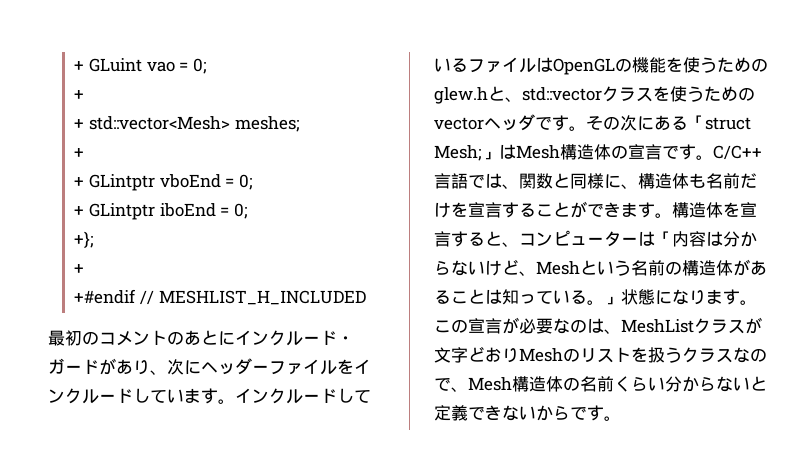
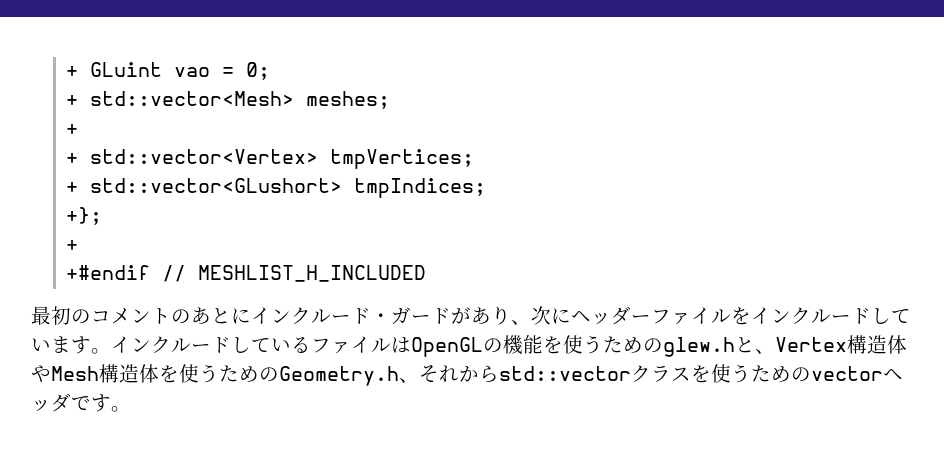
[74,119,85,129] // + -> (79, 100) none
[88,174,253,191] [74,203,248,220] GLintptr vboEnd = 0; // + GLintptr iboEnd = 0; -> [90,149,475,169] [66,178,487,198] std::vector<Vertex> tmpVertices; // + std::vector<GLushort> tmpIndices;
(522, 99) none -> [775,335,907,354] [31,364,499,386] Vertex構造体やMesh構造体を使うためのGeometry.h、それから
[586,115,751,131] [434,144,762,161] [434,173,757,189] [434,201,757,218] [434,230,757,247] [434,259,767,276] [434,289,757,305] [434,317,762,334] [434,346,767,363] [434,376,767,392] [434,405,621,421] その次にある「struct Mesh;」はMesh構造体の宣言です。C/C++言語では、関数と同様に、構造体も名前だけを宣言することができます。構造体を宣言すると、コンピューターは「内容は分からないけど、Meshという名前の構造体があることは知っている。」状態になります。この宣言が必要なのは、MeshListクラスが文字どおりMeshのリストを扱うクラスなので、Mesh構造体の名前くらい分からないと定義できないからです。 -> (131, 409) none

